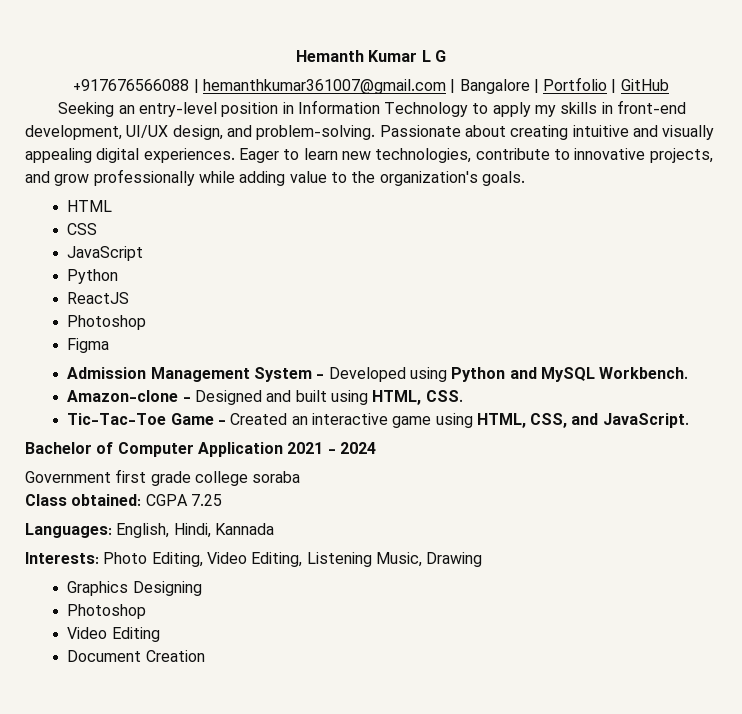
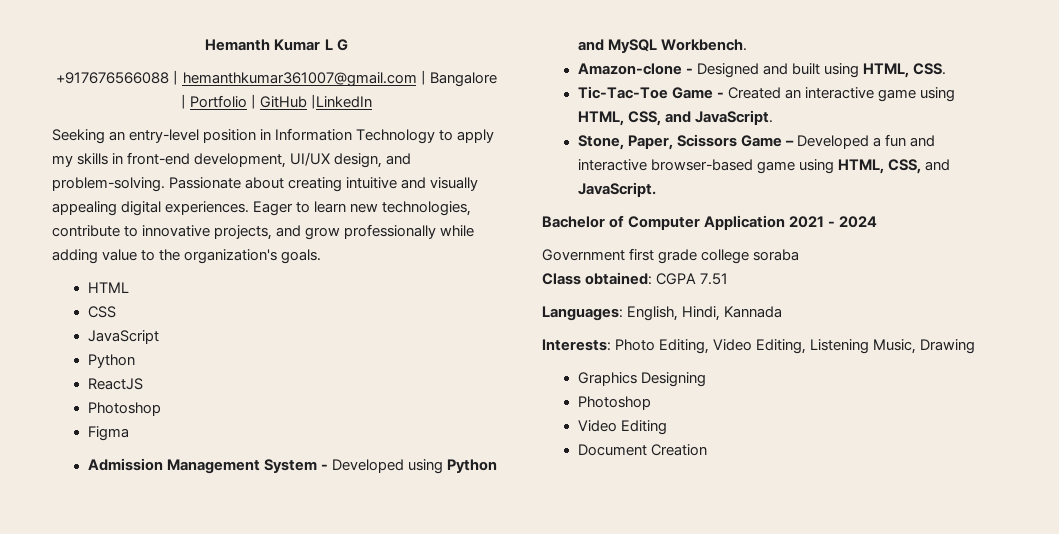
(669, 85) none -> [311,94,373,109] |LinkedIn
(689, 420) none -> [577,134,936,150] [577,159,951,174] [577,182,656,197] // Stone, Paper, Scissors Game – Developed a fun and interactive browser-based game using HTML, CSS, and JavaScript.
[190,494,222,506] 7.25 -> [700,273,729,285] 7.51

